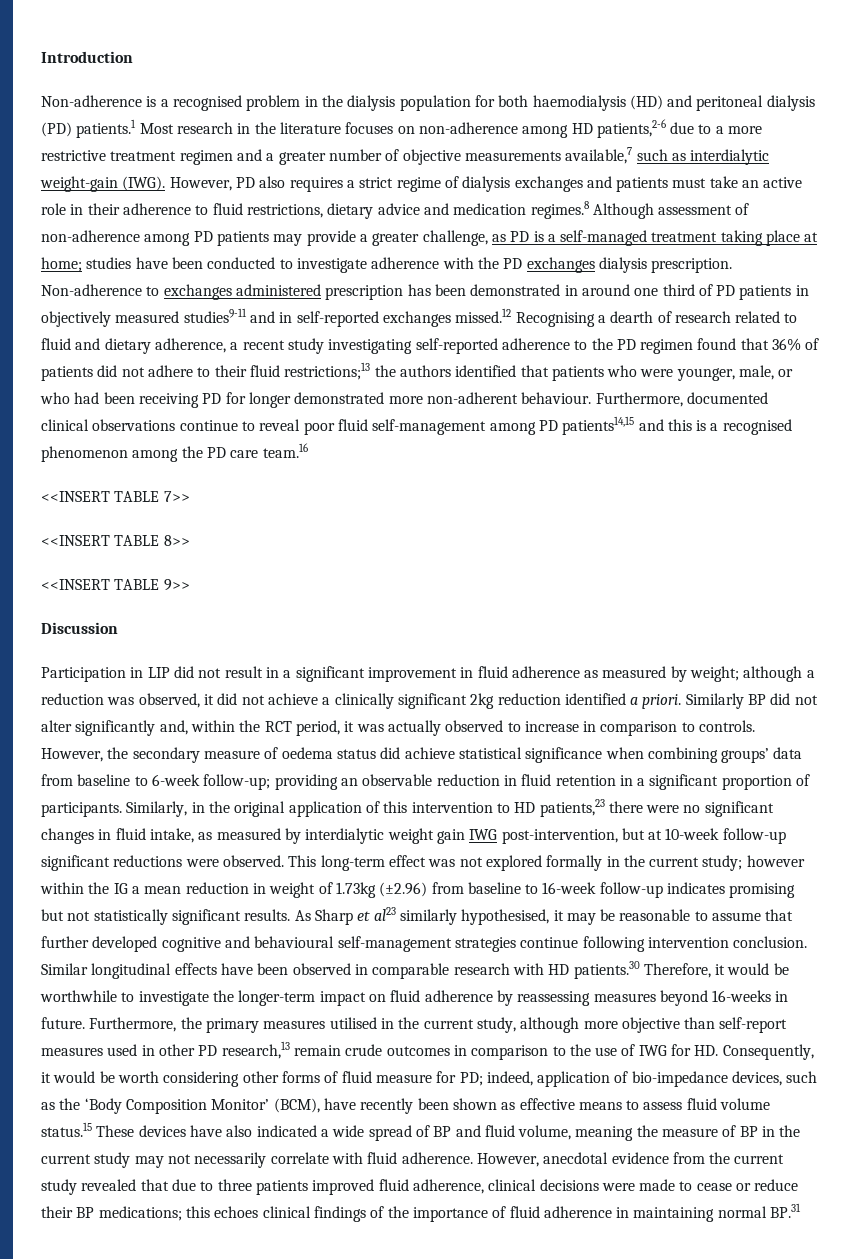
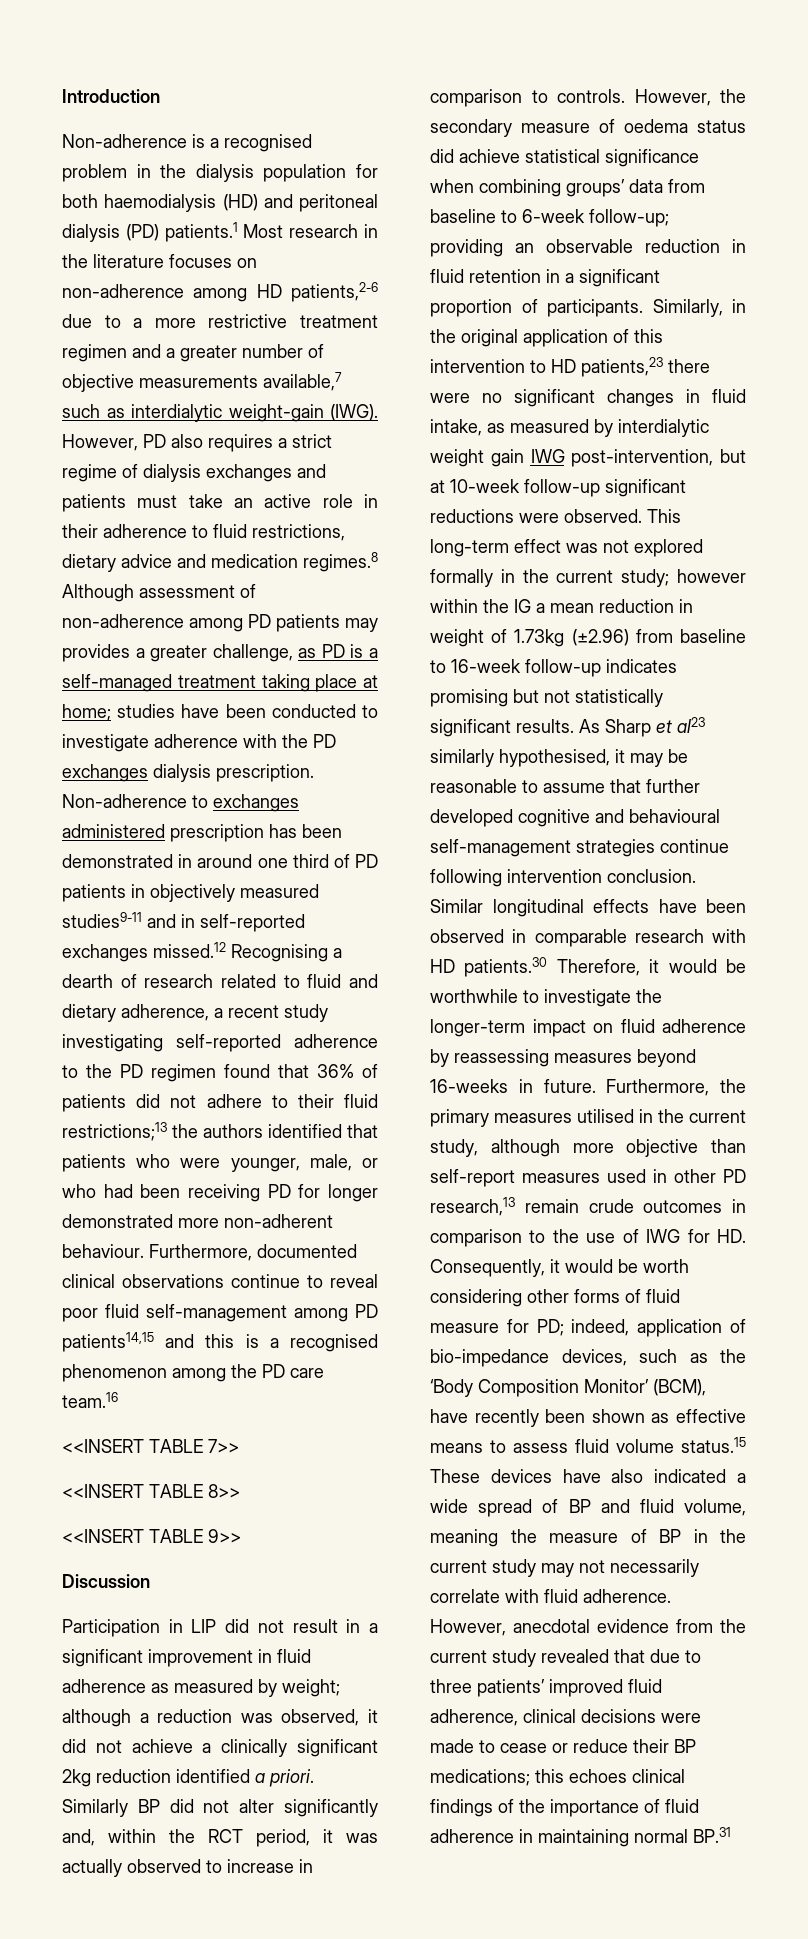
[306,230,356,246] provide -> [62,644,130,662] provides
[255,1180,308,1195] patients -> [477,1679,545,1697] patients’

